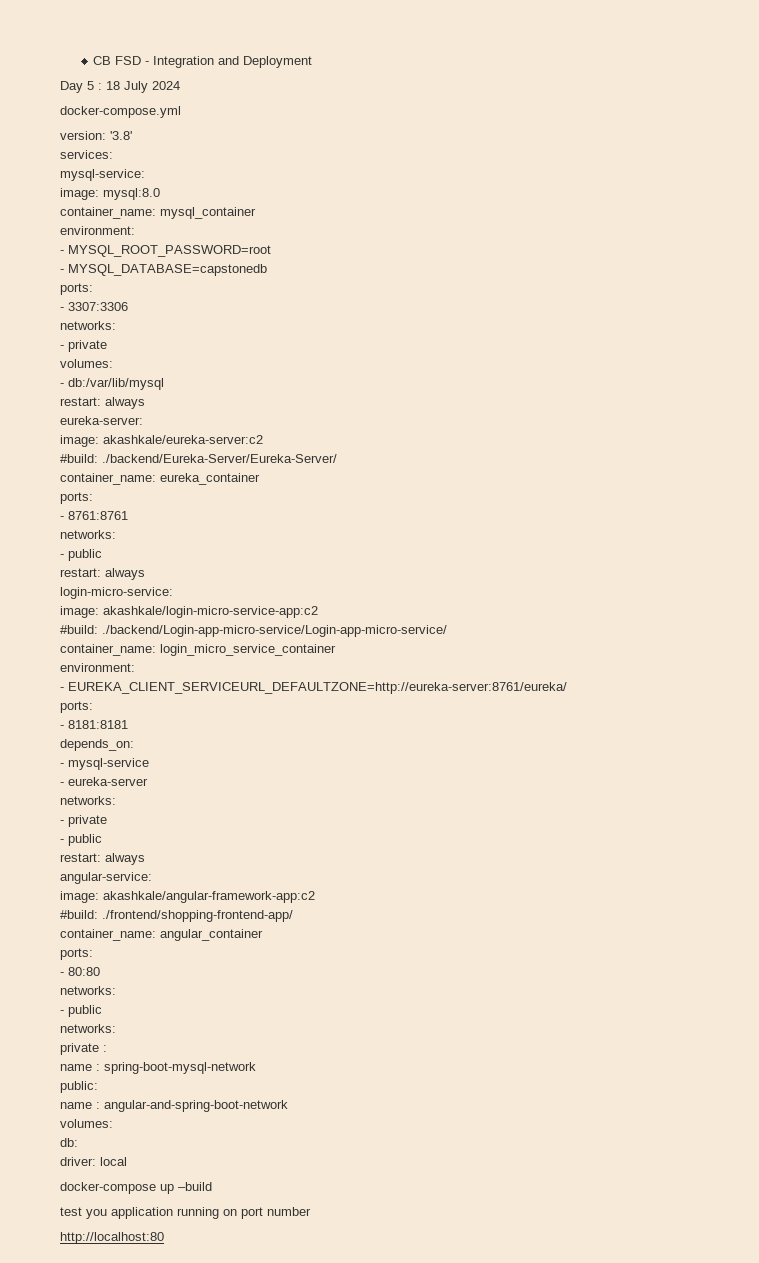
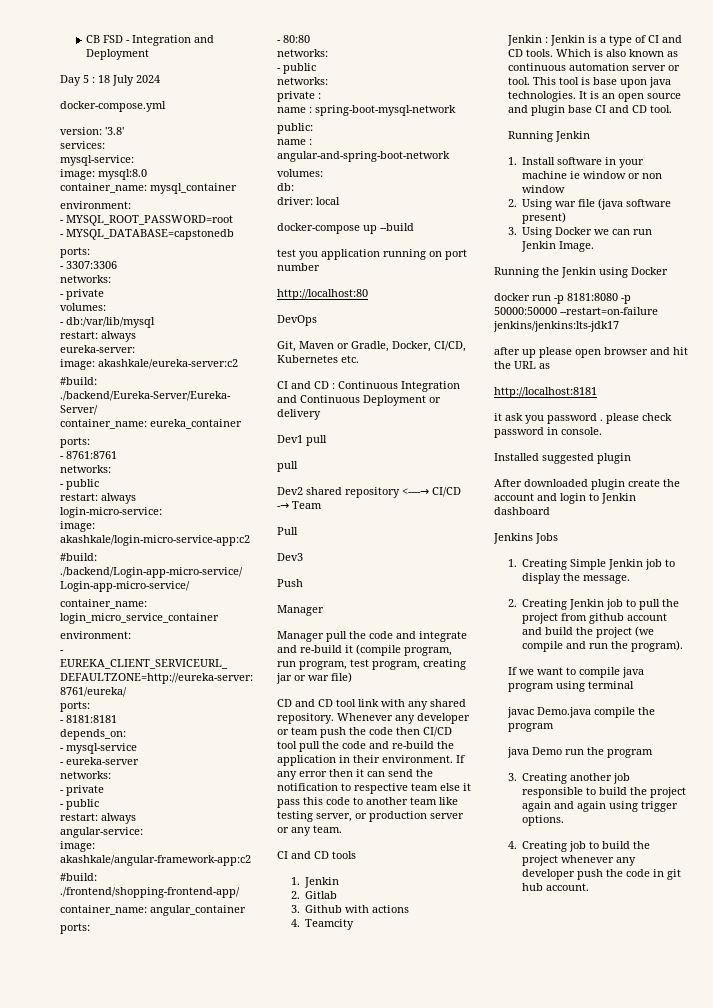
[178,1182,212,1191] –build -> [380,223,414,231] --build
(164, 1238) none -> [277,315,317,326] [277,341,466,352] [277,355,359,363] [277,381,460,392] [277,395,441,406] [277,409,321,420] [277,435,327,446] [277,461,298,472] [277,487,461,498] [277,501,322,509] [277,527,298,535] [277,553,303,561] [277,579,303,587] [277,605,324,616] [277,631,467,642] [277,644,452,656] [277,659,466,670] [276,672,352,684] [277,699,466,710] [277,713,470,724] [277,727,452,738] [277,741,454,752] [277,755,465,766] [277,769,433,780] [277,783,471,794] [277,797,458,808] [277,811,464,822] [277,825,342,836] [277,851,356,859] [290,877,340,888] [290,891,338,899] [290,905,410,913] [290,919,355,930] [506,35,682,46] [507,49,678,57] [507,63,680,71] [507,77,671,88] [507,91,681,102] [507,105,672,116] [507,131,590,142] [507,157,645,168] [522,171,663,179] [522,185,566,193] [507,198,672,210] [522,212,567,224] [507,227,653,238] [521,241,595,252] [494,267,668,278] [494,293,631,304] [494,307,658,315] [493,321,619,332] [494,347,688,358] [494,361,550,369] [494,387,597,398] [494,413,672,424] [494,427,602,438] [494,453,631,464] [494,479,680,490] [494,493,636,504] [494,507,550,515] [493,533,558,544] [507,559,676,570] [522,573,631,584] [507,599,680,610] [522,613,668,624] [522,626,655,638] [522,640,684,652] [507,667,644,678] [507,681,634,692] [506,707,655,718] [507,723,554,732] [506,747,653,758] [507,773,631,784] [522,787,687,798] [522,801,679,812] [522,815,565,826] [507,841,651,852] [522,855,637,866] [522,869,682,880] [522,883,590,891] // DevOps // Git, Maven or Gradle, Docker, CI/CD, Kubernetes etc. // CI and CD : Continuous Integration and Continuous Deployment or delivery // Dev1 pull // pull // Dev2 shared repository <----→ CI/CD -→ Team // Pull // Dev3 // Push // Manager // Manager pull the code and integrate and re-build it (compile program, run program, test program, creating jar or war file) // CD and CD tool link with any shared repository. Whenever any developer or team push the code then CI/CD tool pull the code and re-build the application in their environment. If any error then it can send the notification to respective team else it pass this code to another team like testing server, or production server or any team. // CI and CD tools // 1. Jenkin // 2. Gitlab // 3. Github with actions // 4. Teamcity // Jenkin : Jenkin is a type of CI and CD tools. Which is also known as continuous automation server or tool. This tool is base upon java technologies. It is an open source and plugin base CI and CD tool. // Running Jenkin // 1. Install software in your machine ie window or non window // 2. Using war file (java software present) // 3. Using Docker we can run Jenkin Image. // Running the Jenkin using Docker // docker run -p 8181:8080 -p 50000:50000 --restart=on-failure jenkins/jenkins:lts-jdk17 // after up please open browser and hit the URL as // http://localhost:8181 // it ask you password . please check password in console. // Installed suggested plugin // After downloaded plugin create the account and login to Jenkin dashboard // Jenkins Jobs // 1. Creating Simple Jenkin job to display the message. // 2. Creating Jenkin job to pull the project from github account and build the project (we compile and run the program). // If we want to compile java program using terminal // javac Demo.java compile the program // java Demo run the program // 3. Creating another job responsible to build the project again and again using trigger options. // 4. Creating job to build the project whenever any developer push the code in git hub account.

